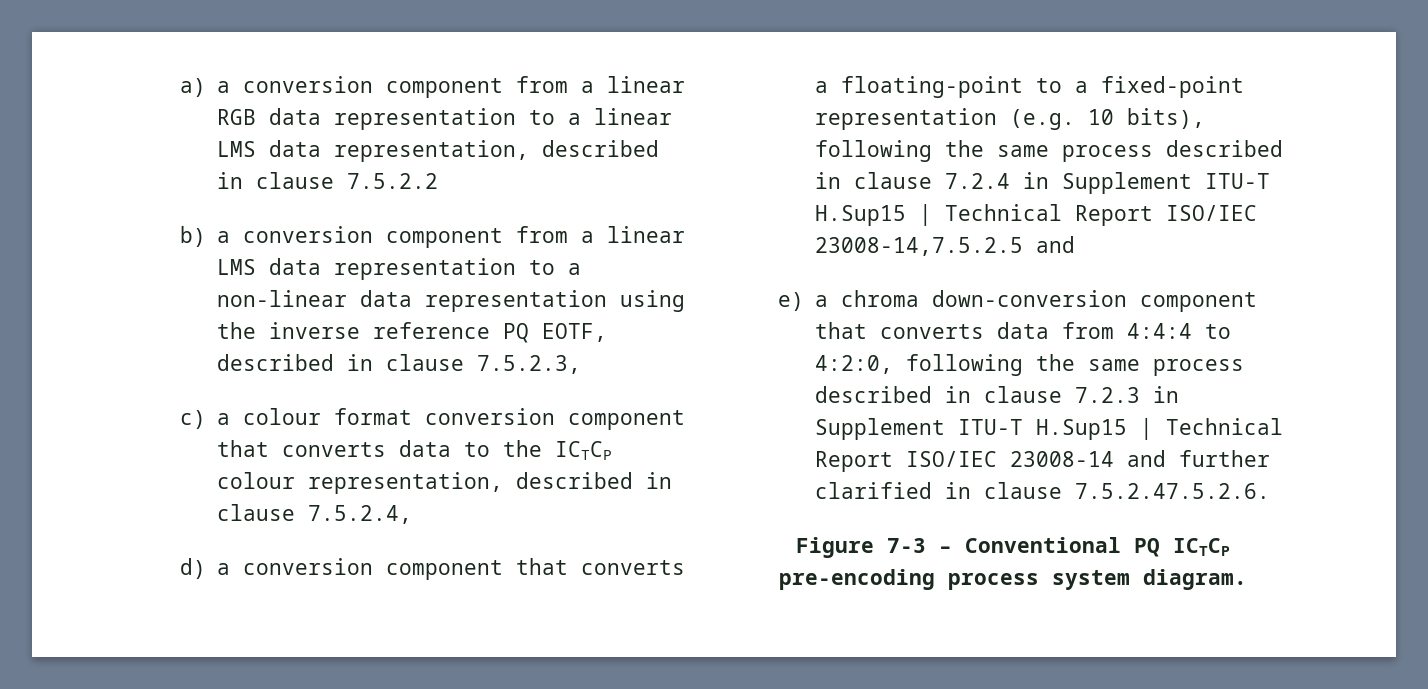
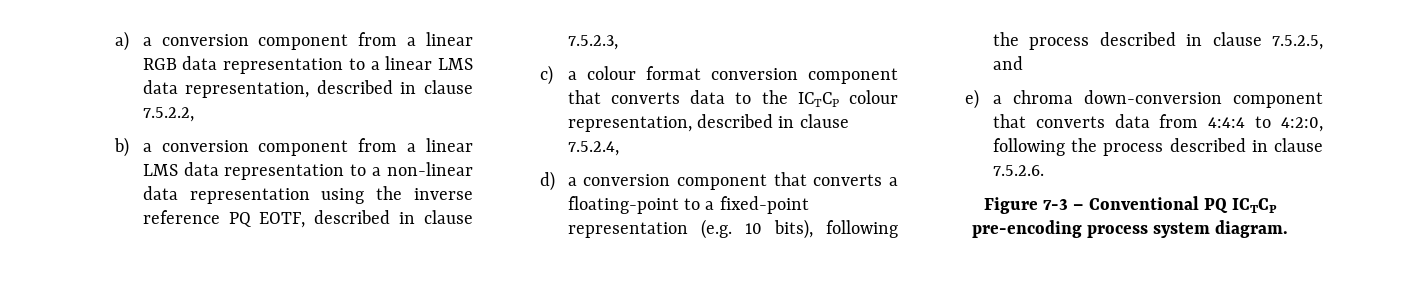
[346,173,438,189] 7.5.2.2 -> [142,107,194,122] 7.5.2.2,
[996,140,1283,162] [814,172,1270,194] [814,204,1257,226] [814,237,1023,256] same process described in clause 7.2.4 in Supplement ITU-T H.Sup15 | Technical Report ISO/IEC 23008-14,7.5.2.5 -> [1029,32,1323,50] process described in clause 7.5.2.5,
[1087,359,1244,376] [814,386,1179,403] [814,418,1283,440] [814,450,1270,472] [814,482,1270,499] same process described in clause 7.2.3 in Supplement ITU-T H.Sup15 | Technical Report ISO/IEC 23008-14 and further clarified in clause 7.5.2.47.5.2.6. -> [1103,138,1323,156] [992,165,1044,176] process described in clause 7.5.2.6.

